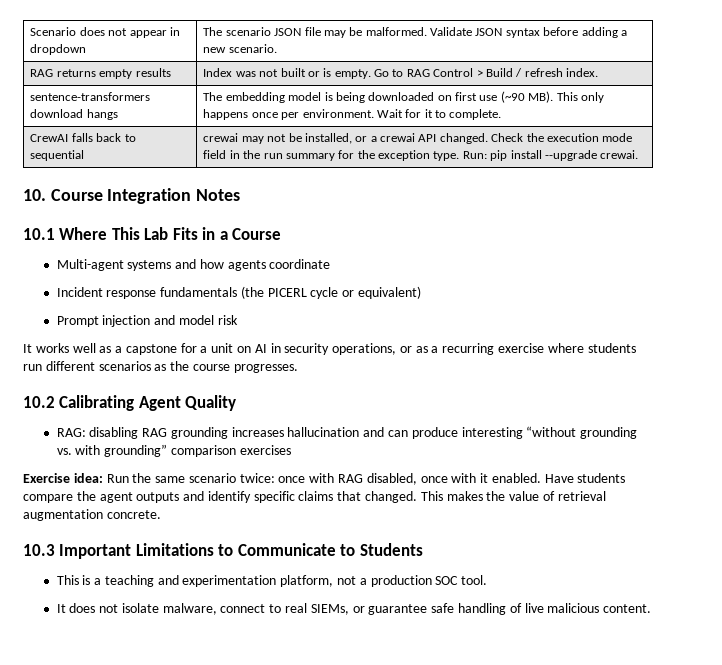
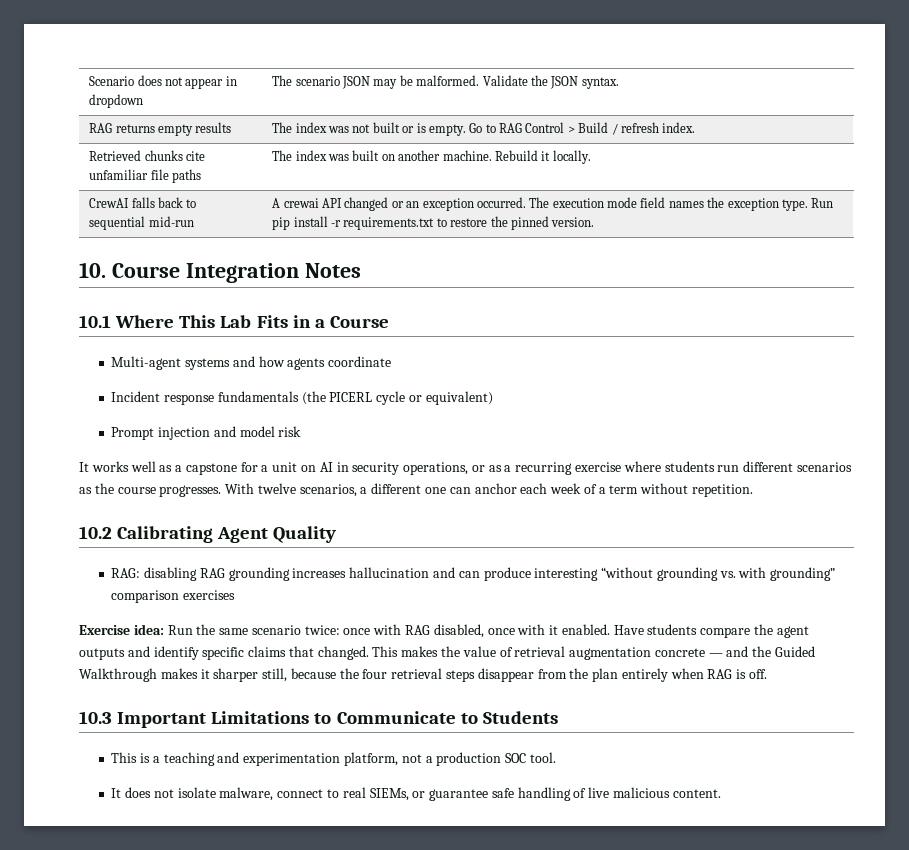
[304,27,321,36] file -> (371, 82) none
[475,27,627,38] [203,44,277,53] JSON syntax before adding a new scenario. -> [530,75,619,89] the JSON syntax.
[203,68,233,77] Index -> [272,122,327,133] The index
[30,92,151,101] [30,109,118,120] [203,91,604,103] [203,109,502,120] sentence-transformers download hangs | The embedding model is being downloaded on first use (~90 MB). This only happens once per environment. Wait for it to complete. -> [89,150,206,161] [89,169,202,183] [272,150,591,164] Retrieved chunks cite unfamiliar file paths | The index was built on another machine. Rebuild it locally.
[203,133,633,144] [203,150,355,161] | crewai may not be installed, or a crewai API changed. Check the execution mode field in the run summary for -> [148,216,194,227] [272,197,704,211] mid-run | A crewai API changed or an exception occurred. The execution mode field names
[462,151,487,159] Run: -> [811,198,834,208] Run
[544,150,639,161] --upgrade crewai. -> [331,216,595,230] -r requirements.txt to restore the pinned version.
(298, 368) none -> [225,483,754,497] With twelve scenarios, a different one can anchor each week of a term without repetition.
[106,510,161,519] concrete. -> [654,646,816,657] [79,668,768,682] concrete — and the Guided Walkthrough makes it sharper still, because the four retrieval steps disappear from the plan entirely when RAG is off.

